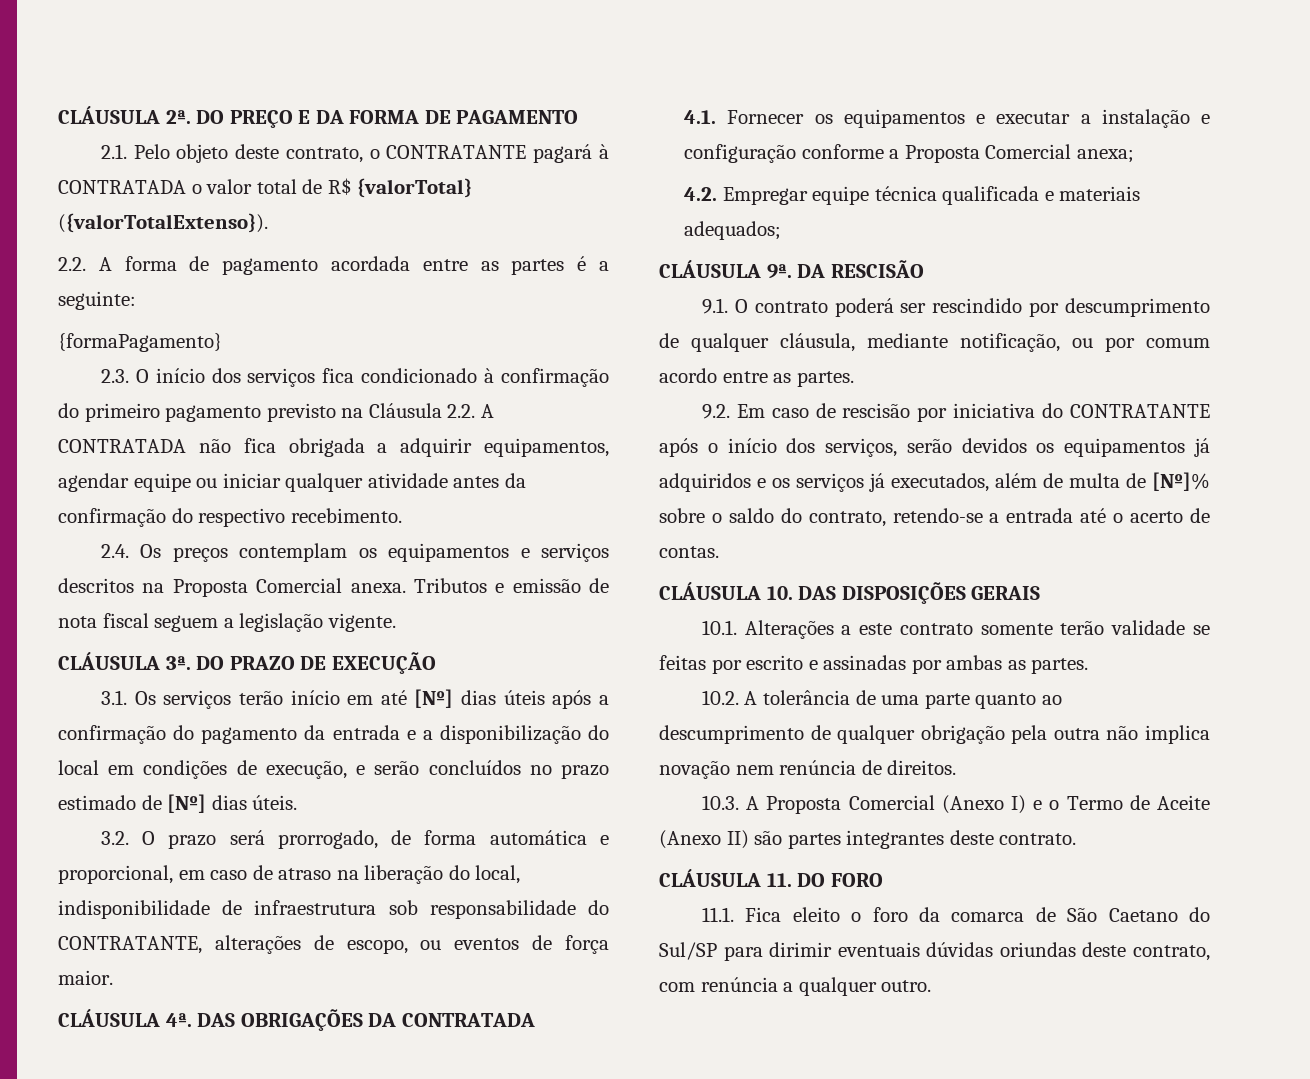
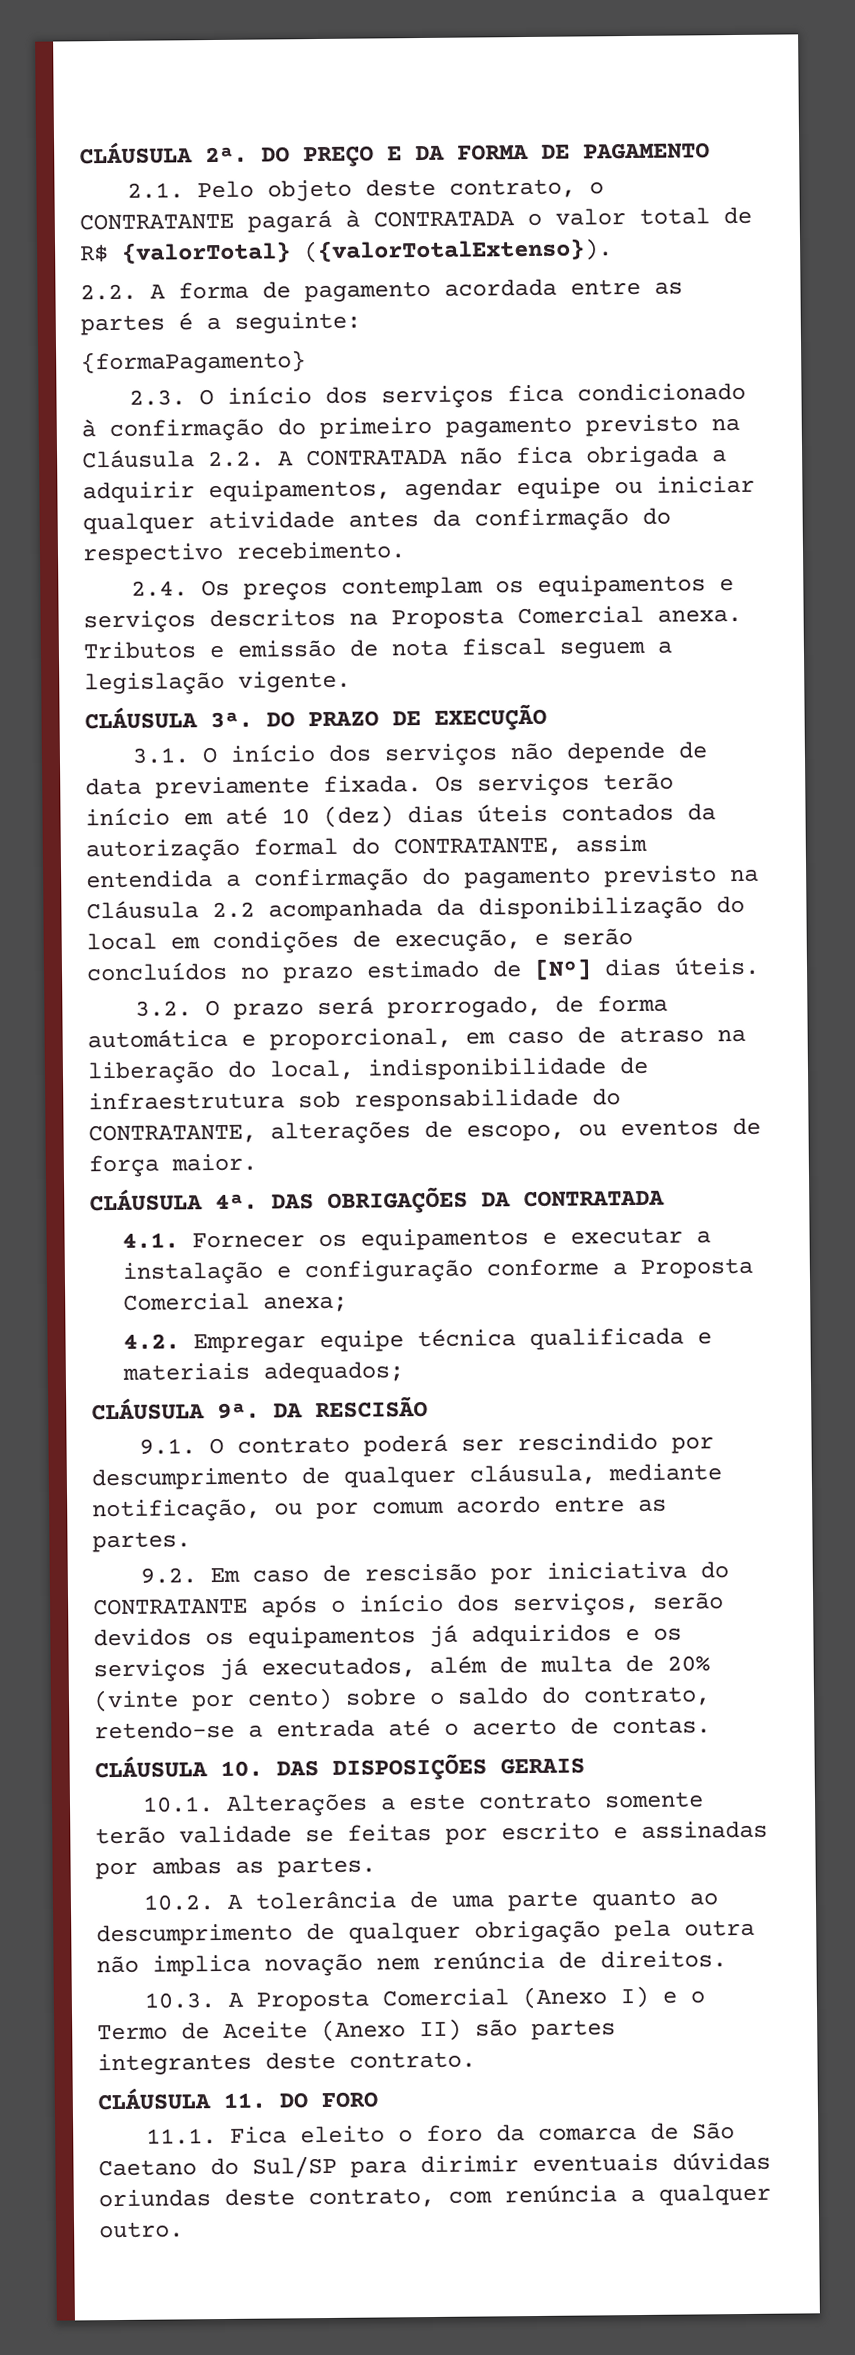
(127, 697) none -> [201,741,707,767] [85,775,422,799] O início dos serviços não depende de data previamente fixada.
[414,689,610,709] [58,725,433,744] [Nº] dias úteis após a confirmação do pagamento da entrada e a -> [281,803,716,828] [85,834,647,863] [86,865,759,892] [86,898,465,922] 10 (dez) dias úteis contados da autorização formal do CONTRATANTE, assim entendida a confirmação do pagamento previsto na Cláusula 2.2 acompanhada da
[1152,472,1210,491] [Nº]% -> [667,1655,710,1672] [93,1687,333,1713] 20% (vinte por cento)

